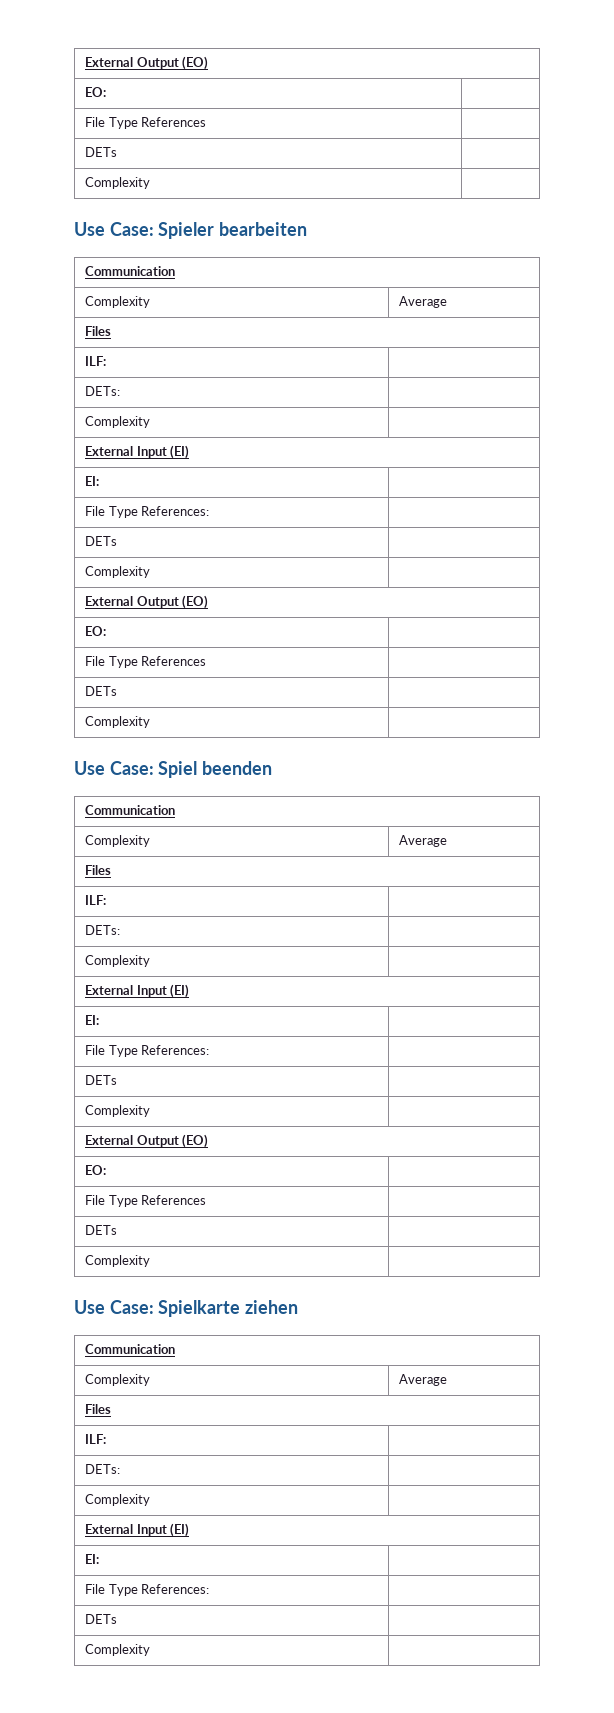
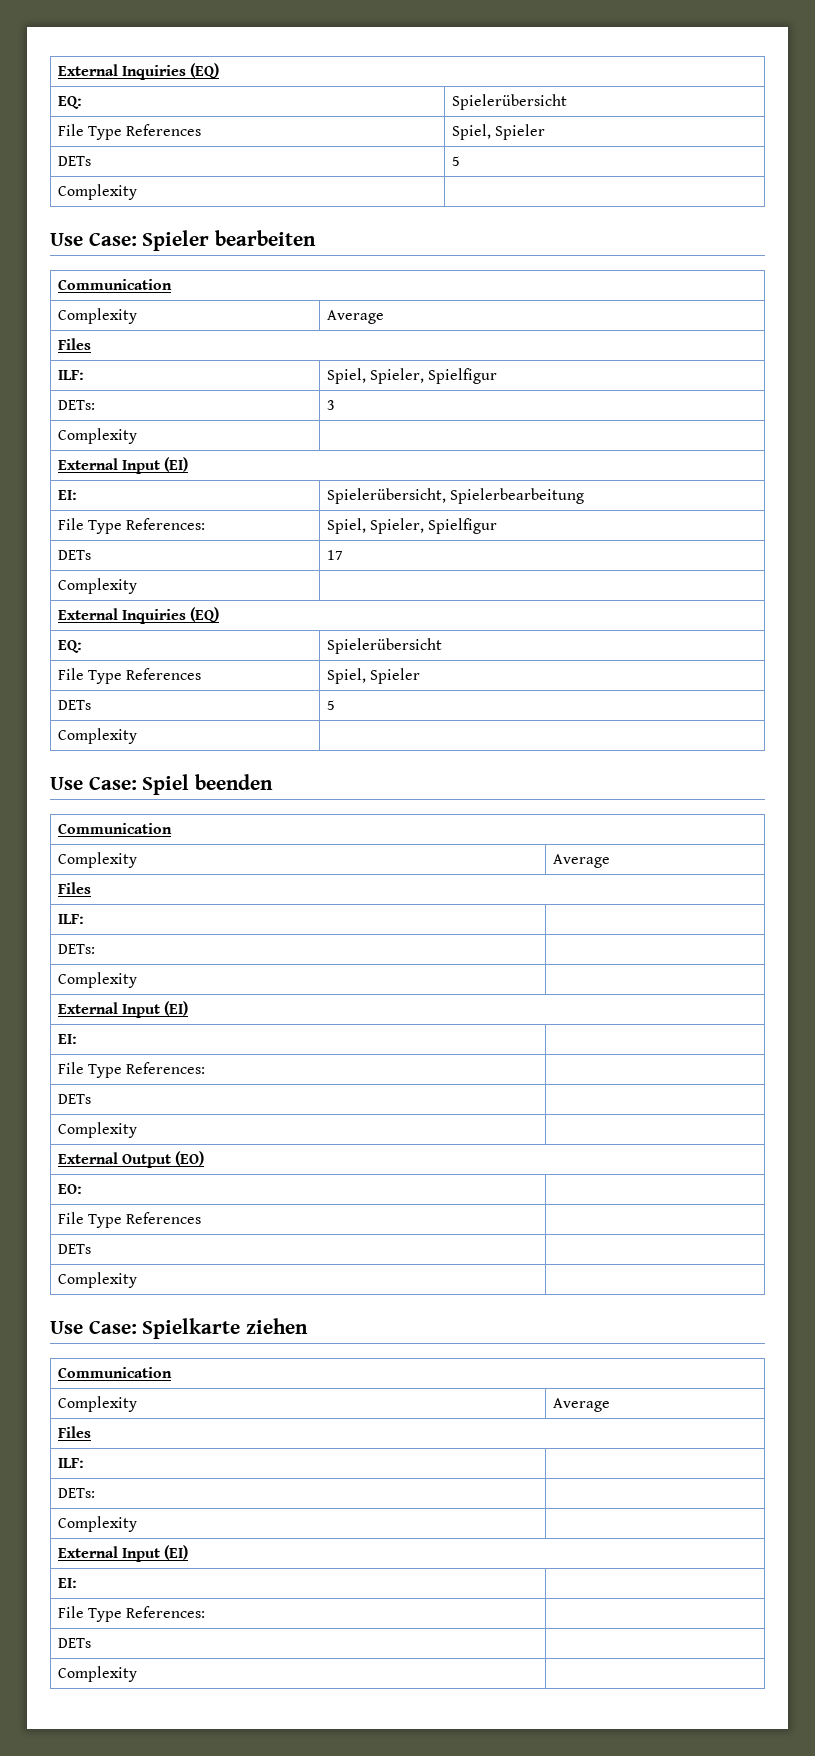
[85,56,208,70] [85,87,107,97] [85,117,206,129] [85,147,118,157] External Output (EO) // EO: | // File Type References | // DETs | -> [57,63,220,80] [57,96,82,109] [451,94,567,110] [57,124,202,140] [451,124,545,140] [57,156,91,166] [451,156,460,166] External Inquiries (EQ) // EQ: | Spielerübersicht // File Type References | Spiel, Spieler // DETs | 5
[85,386,121,396] [85,416,151,428] [85,445,189,459] [85,476,100,486] [85,506,209,518] [85,536,118,546] [85,566,151,578] [85,595,208,609] [85,626,107,636] [85,656,206,668] [85,686,118,696] // DETs: | // Complexity | // External Input (EI) // EI: | // File Type References: | // DETs | // Complexity | // External Output (EO) // EO: | // File Type References | // DETs | -> [326,368,498,384] [57,400,95,410] [326,400,335,410] [57,428,137,444] [57,457,189,474] [57,490,77,500] [326,488,584,504] [57,518,206,534] [326,518,498,534] [57,550,91,560] [326,550,343,560] [57,578,137,594] [57,607,220,624] [57,640,82,653] [326,638,442,654] [57,668,202,684] [326,668,420,684] [57,700,91,710] [326,700,335,710] Spiel, Spieler, Spielfigur // DETs: | 3 // Complexity | // External Input (EI) // EI: | Spielerübersicht, Spielerbearbeitung // File Type References: | Spiel, Spieler, Spielfigur // DETs | 17 // Complexity | // External Inquiries (EQ) // EQ: | Spielerübersicht // File Type References | Spiel, Spieler // DETs | 5

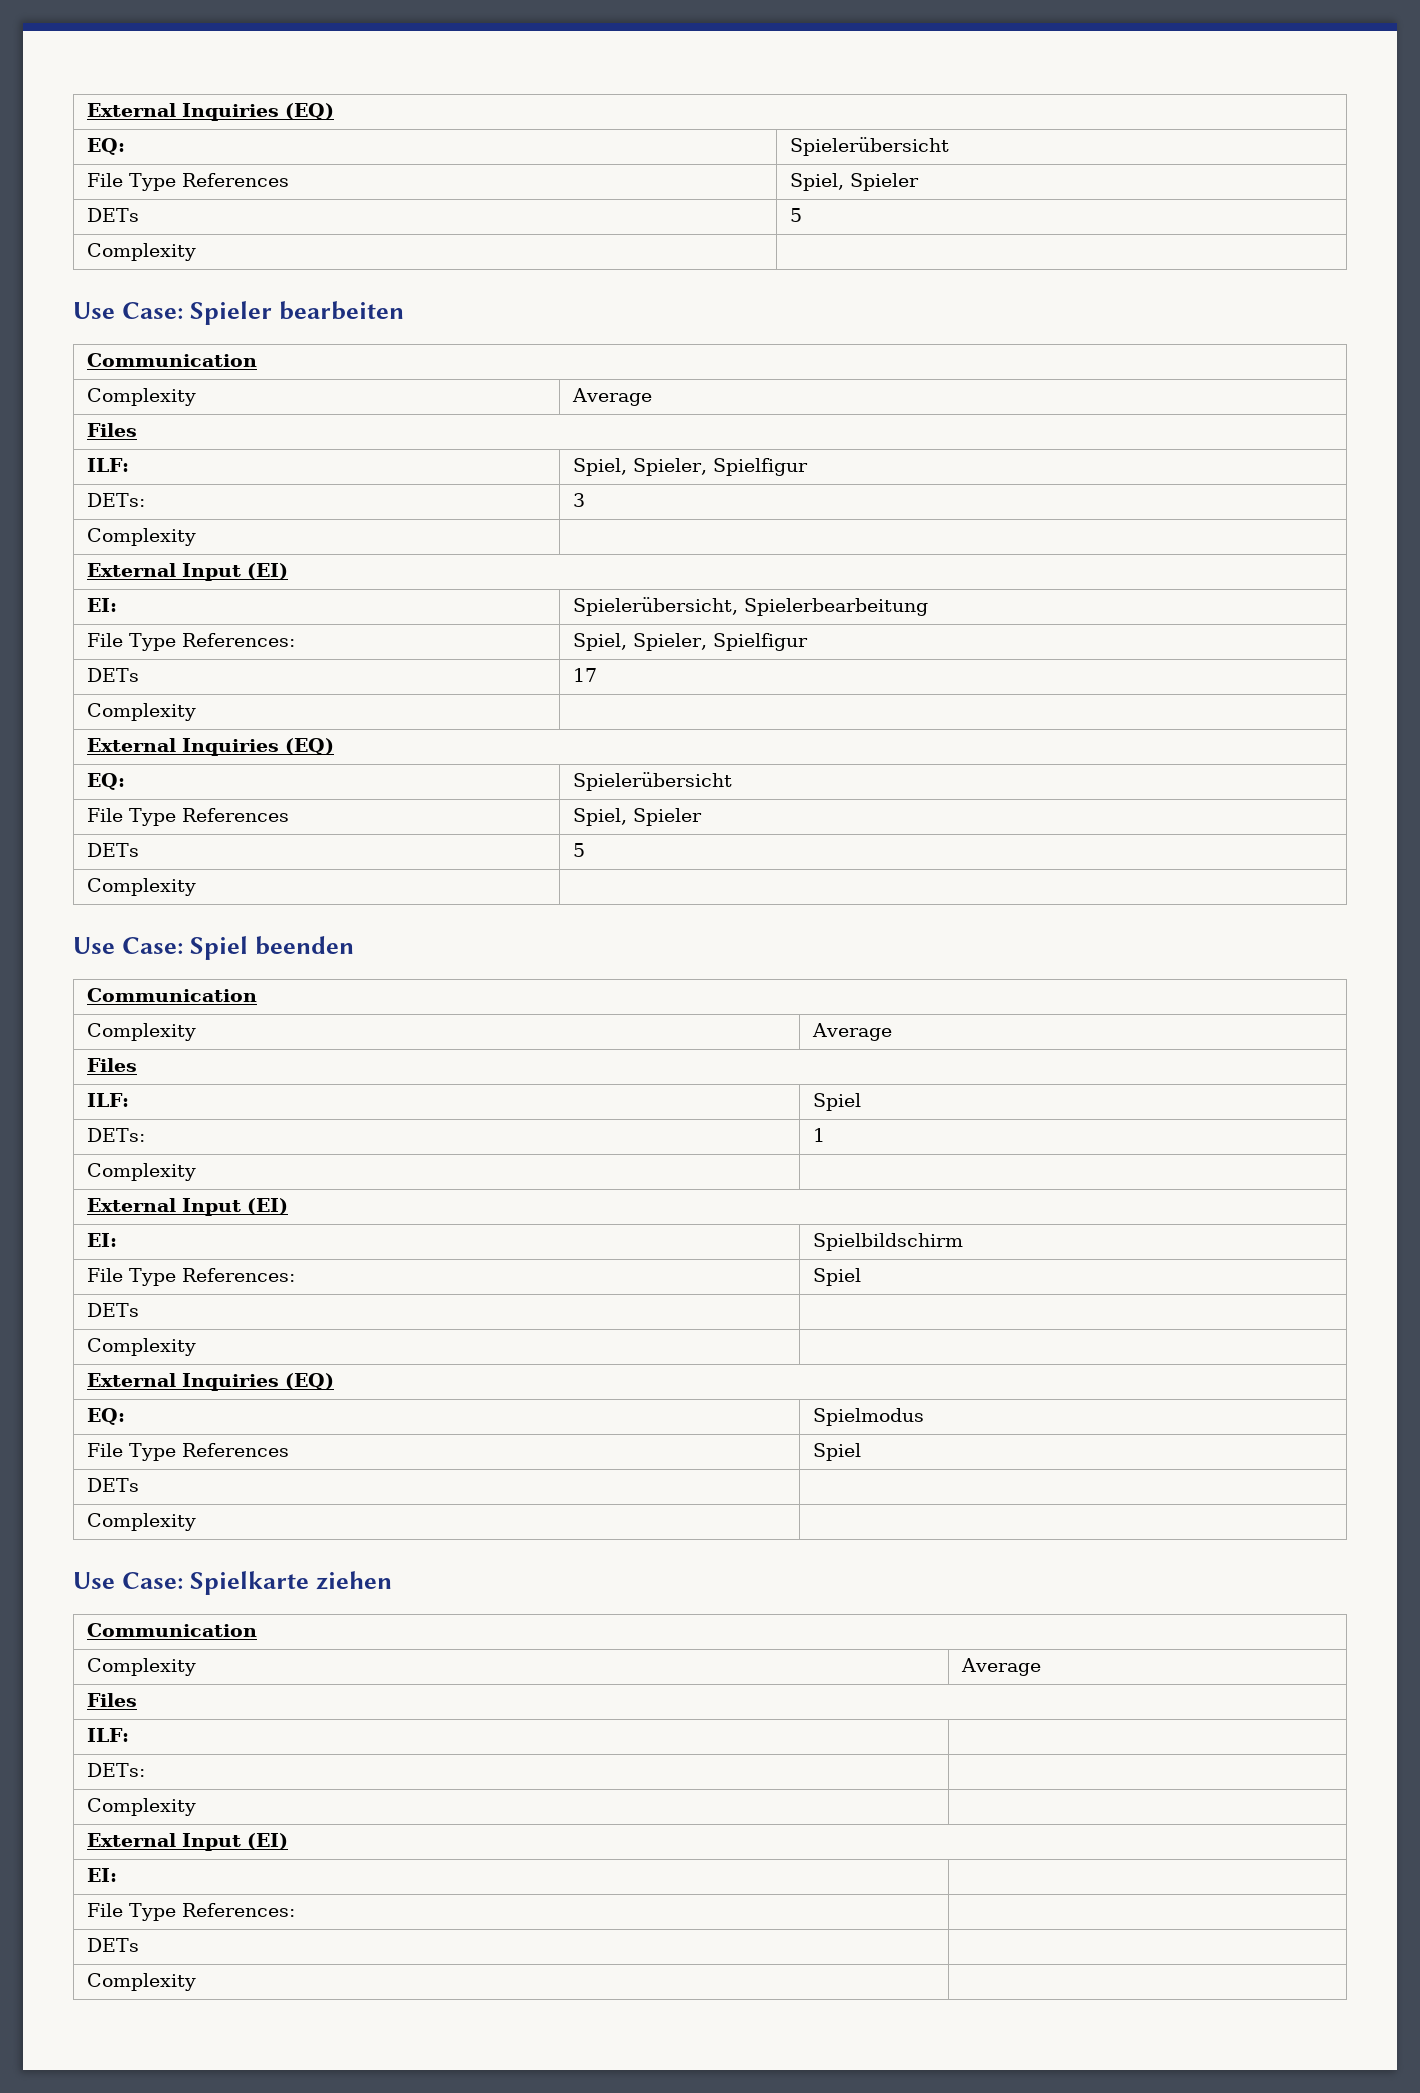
[57,944,95,954] [57,972,137,988] [57,1001,189,1018] [57,1034,77,1044] [57,1062,206,1078] // DETs: | // Complexity | // External Input (EI) // EI: | // File Type References: | -> [813,1093,862,1111] [87,1128,146,1142] [813,1128,826,1142] [87,1163,197,1181] [87,1198,289,1216] [87,1233,118,1247] [813,1233,964,1251] [87,1268,296,1286] [813,1268,862,1286] Spiel // DETs: | 1 // Complexity | // External Input (EI) // EI: | Spielbildschirm // File Type References: | Spiel
[121,1151,205,1168] [57,1184,82,1194] [57,1212,202,1228] Output (EO) // EO: | // File Type References | -> [182,1373,335,1391] [87,1408,126,1425] [813,1408,925,1426] [87,1443,290,1461] [813,1443,862,1461] Inquiries (EQ) // EQ: | Spielmodus // File Type References | Spiel

